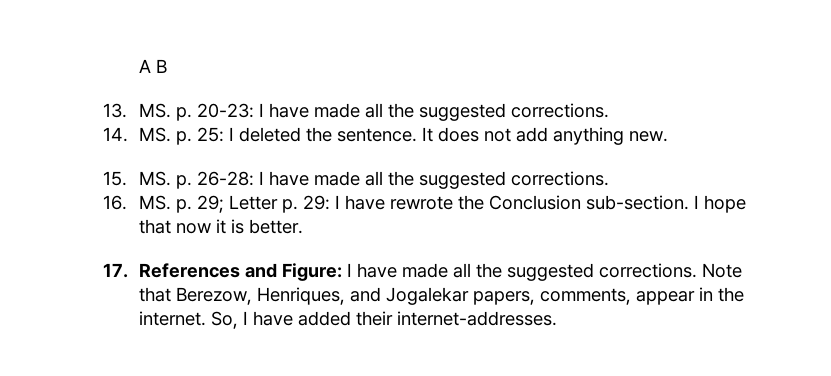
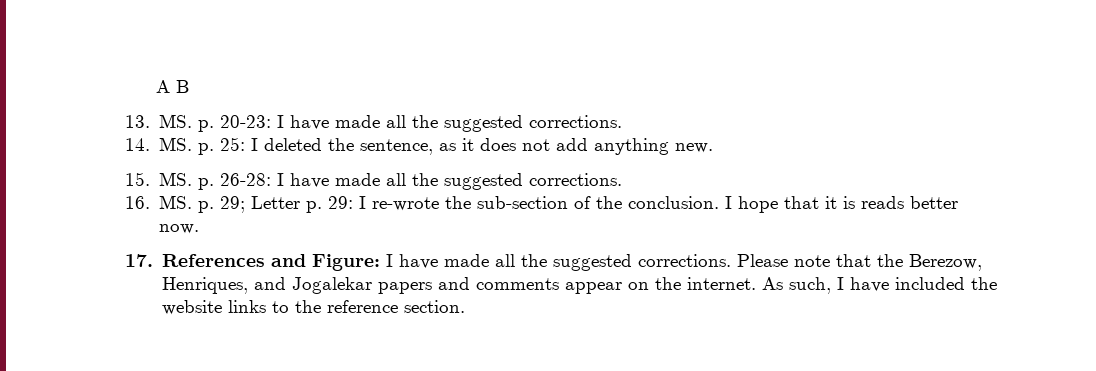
[336,127,433,142] sentence. It -> [360,138,475,155] sentence, as it
[344,195,689,210] have rewrote the Conclusion sub-section. -> [372,196,720,211] re-wrote the sub-section of the conclusion.
[175,223,211,234] now -> (820, 202) none
[248,219,303,234] better. -> [861,196,959,209] [159,224,200,234] reads better now.
[701,263,742,278] [138,287,744,305] [138,311,557,329] Note that Berezow, Henriques, and Jogalekar papers, comments, appear in the internet. So, I have added their internet-addresses. -> [737,254,983,271] [162,277,998,294] [162,300,466,315] Please note that the Berezow, Henriques, and Jogalekar papers and comments appear on the internet. As such, I have included the website links to the reference section.

